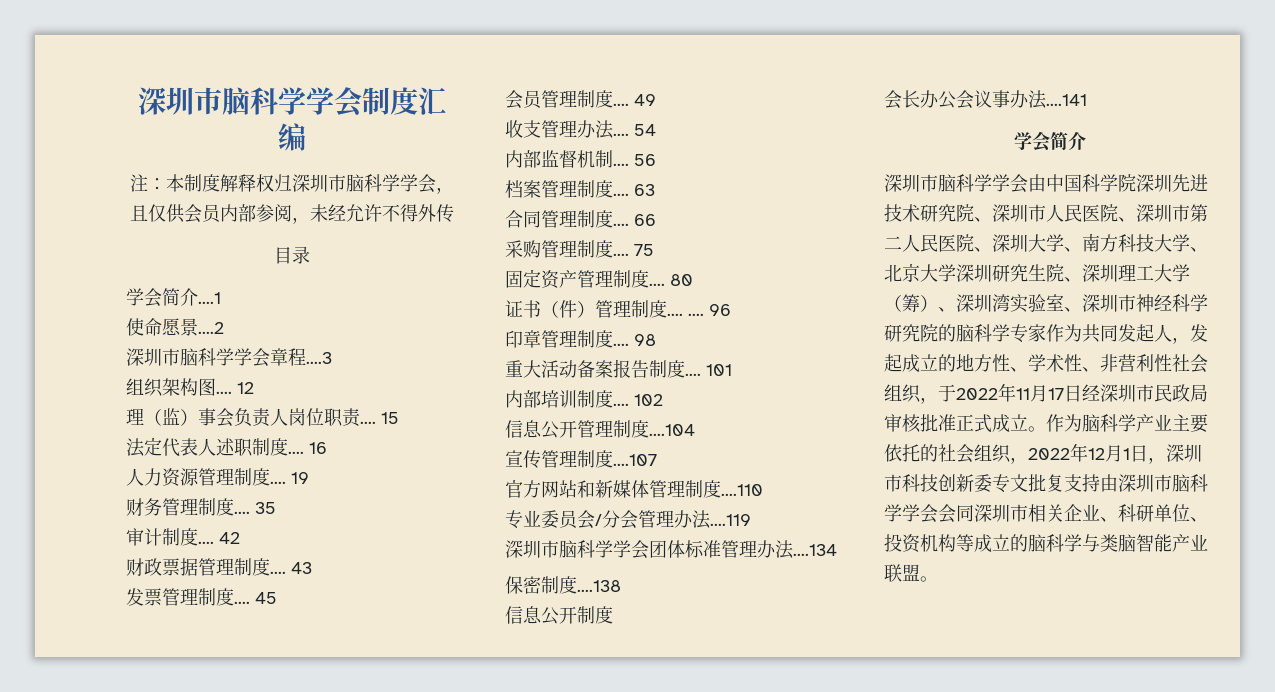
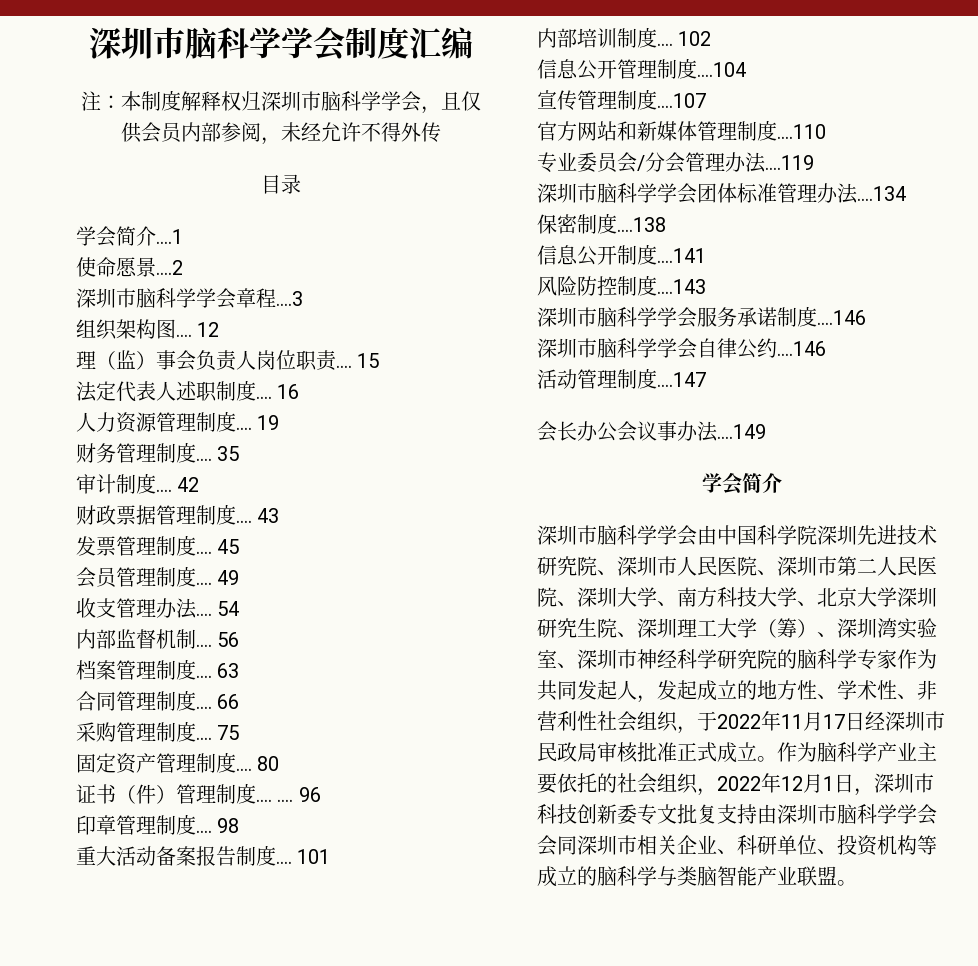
(613, 615) none -> [657,248,706,263] [537,275,706,296] [537,306,866,328] [537,338,826,359] [537,368,706,389] ....141 // 风险防控制度....143 // 深圳市脑科学学会服务承诺制度....146 // 深圳市脑科学学会自律公约....146 // 活动管理制度....147
[1046,94,1087,106] ....141 -> [717,424,766,439] ....149

